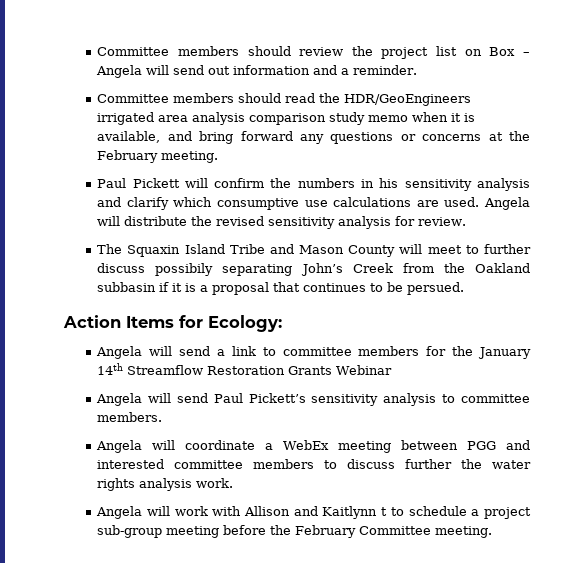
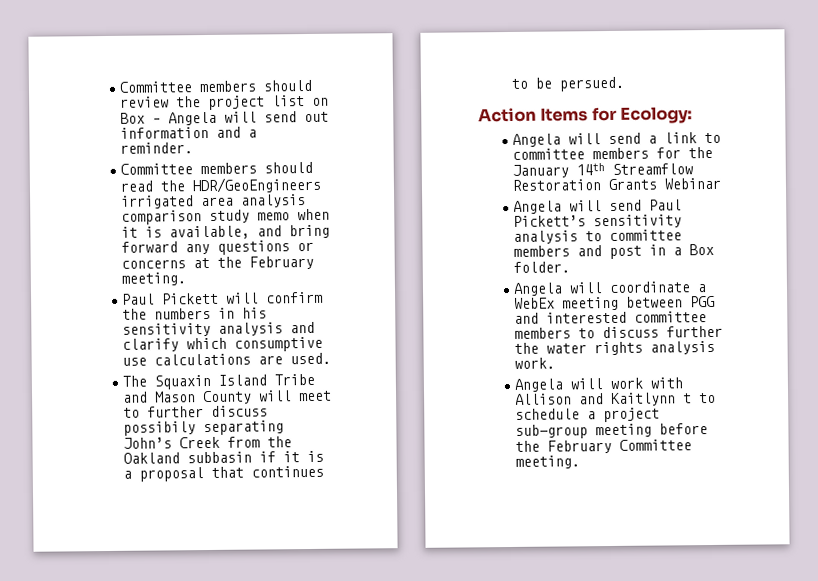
[483,197,530,210] [97,216,467,229] Angela will distribute the revised sensitivity analysis for review. -> (332, 358) none
[97,412,163,422] members. -> [513,243,715,260] [513,261,571,273] members and post in a Box folder.

